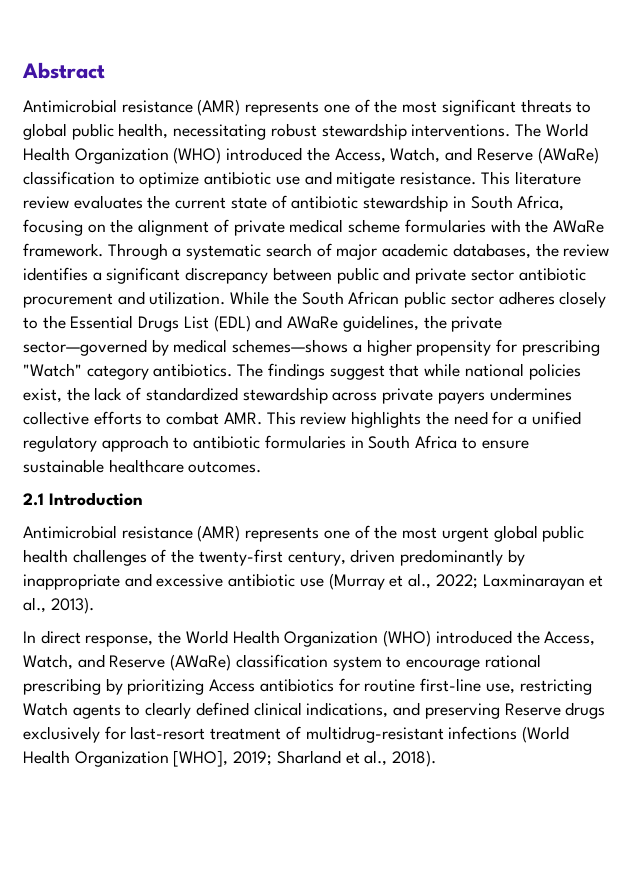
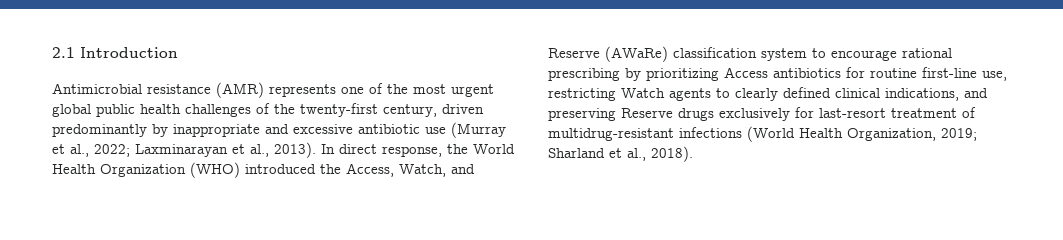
[22,62,105,79] [23,99,592,116] [23,123,588,140] [23,147,599,164] [23,171,581,188] [23,195,565,212] [23,219,604,236] [23,243,610,260] [23,267,586,284] [23,291,607,308] [23,315,503,332] [23,339,600,356] [23,363,581,380] [23,387,572,404] [23,411,581,428] [23,435,529,452] [23,459,262,473] Abstract // Antimicrobial resistance (AMR) represents one of the most significant threats to global public health, necessitating robust stewardship interventions. The World Health Organization (WHO) introduced the Access, Watch, and Reserve (AWaRe) classification to optimize antibiotic use and mitigate resistance. This literature review evaluates the current state of antibiotic stewardship in South Africa, focusing on the alignment of private medical scheme formularies with the AWaRe framework. Through a systematic search of major academic databases, the review identifies a significant discrepancy between public and private sector antibiotic procurement and utilization. While the South African public sector adheres closely to the Essential Drugs List (EDL) and AWaRe guidelines, the private sector—governed by medical schemes—shows a higher propensity for prescribing "Watch" category antibiotics. The findings suggest that while national policies exist, the lack of standardized stewardship across private payers undermines collective efforts to combat AMR. This review highlights the need for a unified regulatory approach to antibiotic formularies in South Africa to ensure sustainable healthcare outcomes. // -> (52, 52) none
(94, 605) // -> (316, 150) none
[74,750,229,767] Organization [WHO], -> [847,128,936,141] Organization,

